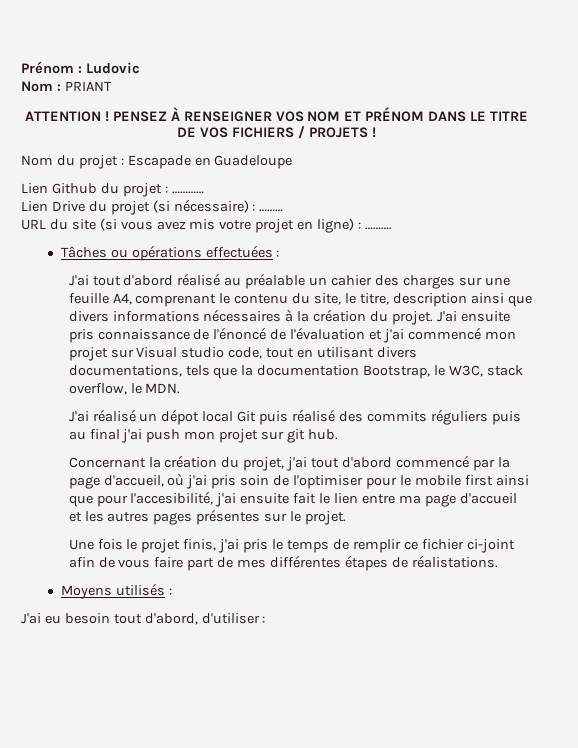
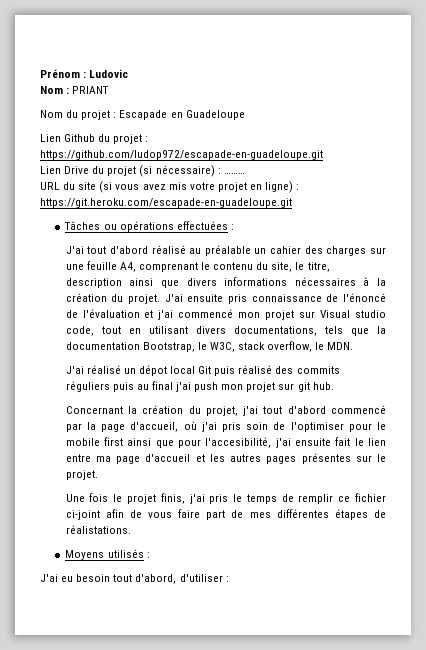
[24,107,529,122] [177,126,376,139] // ATTENTION ! PENSEZ À RENSEIGNER VOS NOM ET PRÉNOM DANS LE TITRE DE VOS FICHIERS / PROJETS ! -> (110, 90) none
[171,191,204,194] ………… -> [40,150,323,160] https://github.com/ludop972/escapade-en-guadeloupe.git
[364,227,392,230] ………. -> [40,198,292,208] https://git.heroku.com/escapade-en-guadeloupe.git

